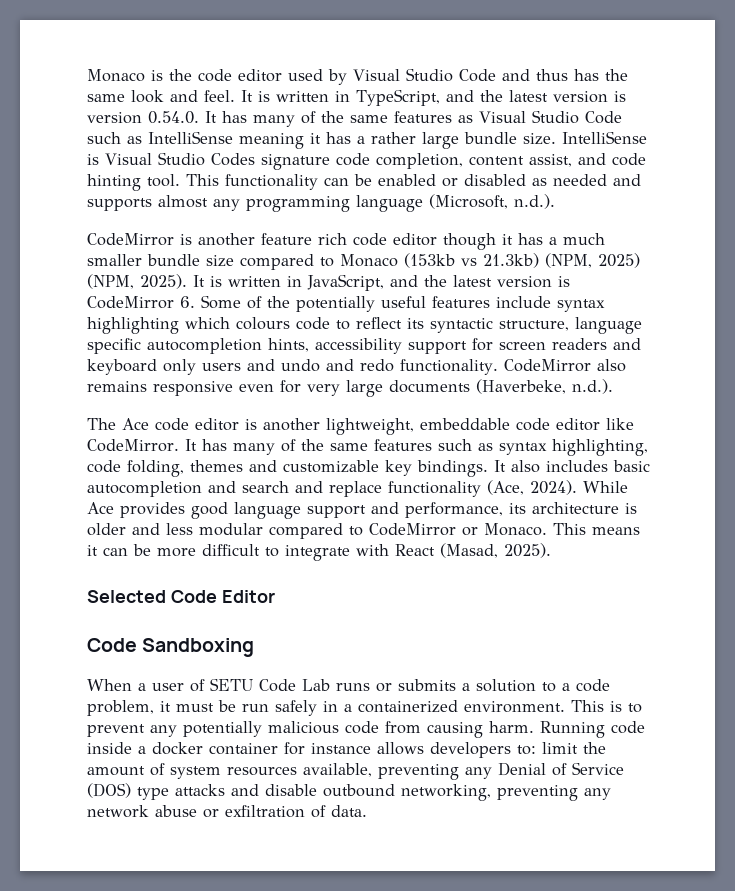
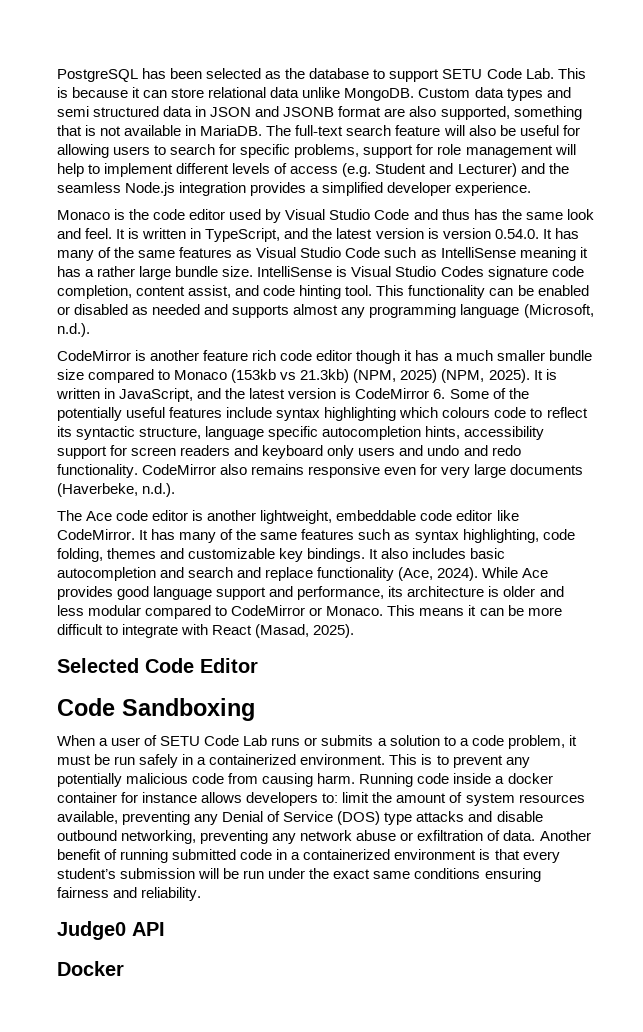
(87, 75) none -> [57,68,586,82] [57,87,571,101] [57,106,582,120] [57,125,580,136] [57,144,576,158] [57,163,569,177] [57,182,532,196] PostgreSQL has been selected as the database to support SETU Code Lab. This is because it can store relational data unlike MongoDB. Custom data types and semi structured data in JSON and JSONB format are also supported, something that is not available in MariaDB. The full-text search feature will also be useful for allowing users to search for specific problems, support for role management will help to implement different levels of access (e.g. Student and Lecturer) and the seamless Node.js integration provides a simplified developer experience. //
(367, 811) none -> [539,830,591,841] [57,849,560,863] [57,868,541,882] [57,887,202,901] [57,921,165,940] [57,961,124,976] Another benefit of running submitted code in a containerized environment is that every student’s submission will be run under the exact same conditions ensuring fairness and reliability. // Judge0 API // Docker

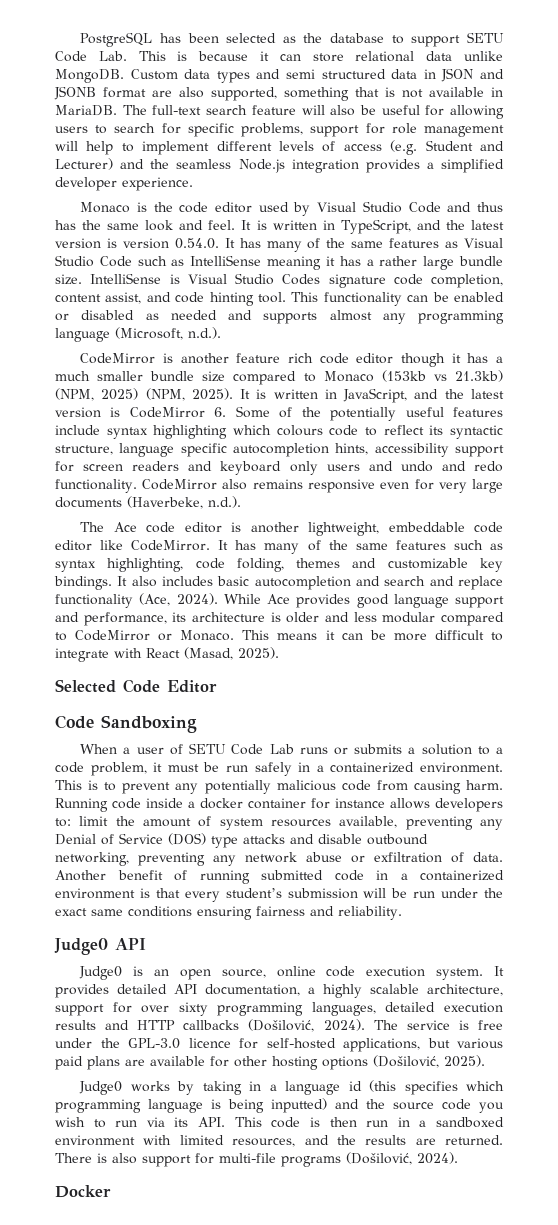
(165, 929) none -> [79,966,505,980] [55,984,503,998] [55,1002,503,1016] [55,1019,503,1032] [55,1038,503,1052] [55,1055,485,1070] [79,1080,505,1095] [55,1098,504,1113] [55,1117,505,1128] [55,1135,503,1147] [55,1152,458,1167] // Judge0 is an open source, online code execution system. It provides detailed API documentation, a highly scalable architecture, support for over sixty programming languages, detailed execution results and HTTP callbacks (Došilović, 2024). The service is free under the GPL-3.0 licence for self-hosted applications, but various paid plans are available for other hosting options (Došilović, 2025). // Judge0 works by taking in a language id (this specifies which programming language is being inputted) and the source code you wish to run via its API. This code is then run in a sandboxed environment with limited resources, and the results are returned. There is also support for multi-file programs (Došilović, 2024).

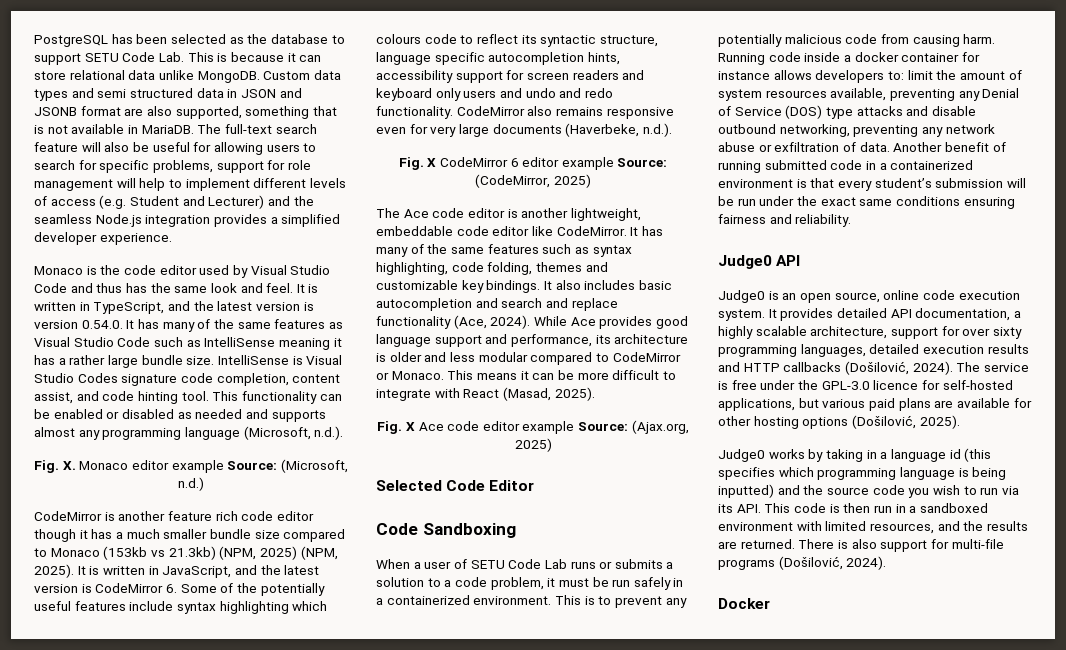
(221, 333) none -> [34,459,348,473] [178,477,204,491] // Fig. X. Monaco editor example Source: (Microsoft, n.d.)
(241, 502) none -> [398,157,668,170] [475,174,591,188] // Fig. X CodeMirror 6 editor example Source: (CodeMirror, 2025)
(279, 653) none -> [377,420,689,434] [514,438,552,452] // Fig. X Ace code editor example Source: (Ajax.org, 2025)

